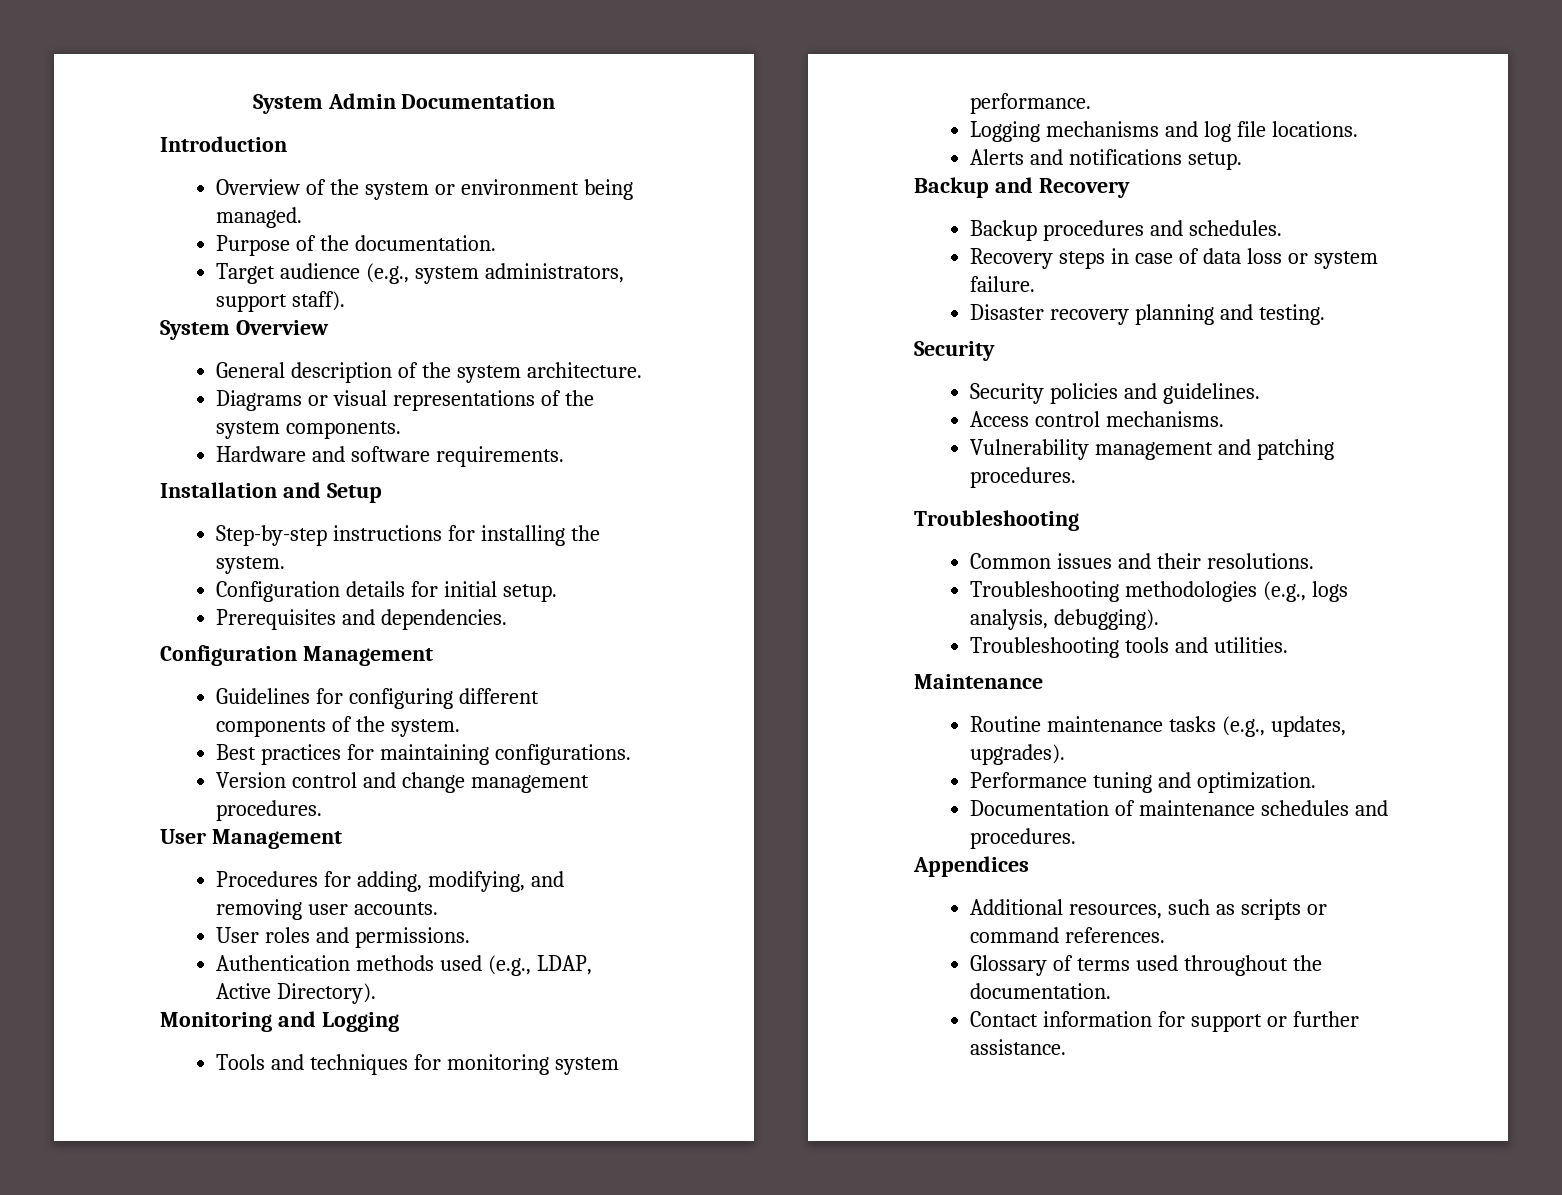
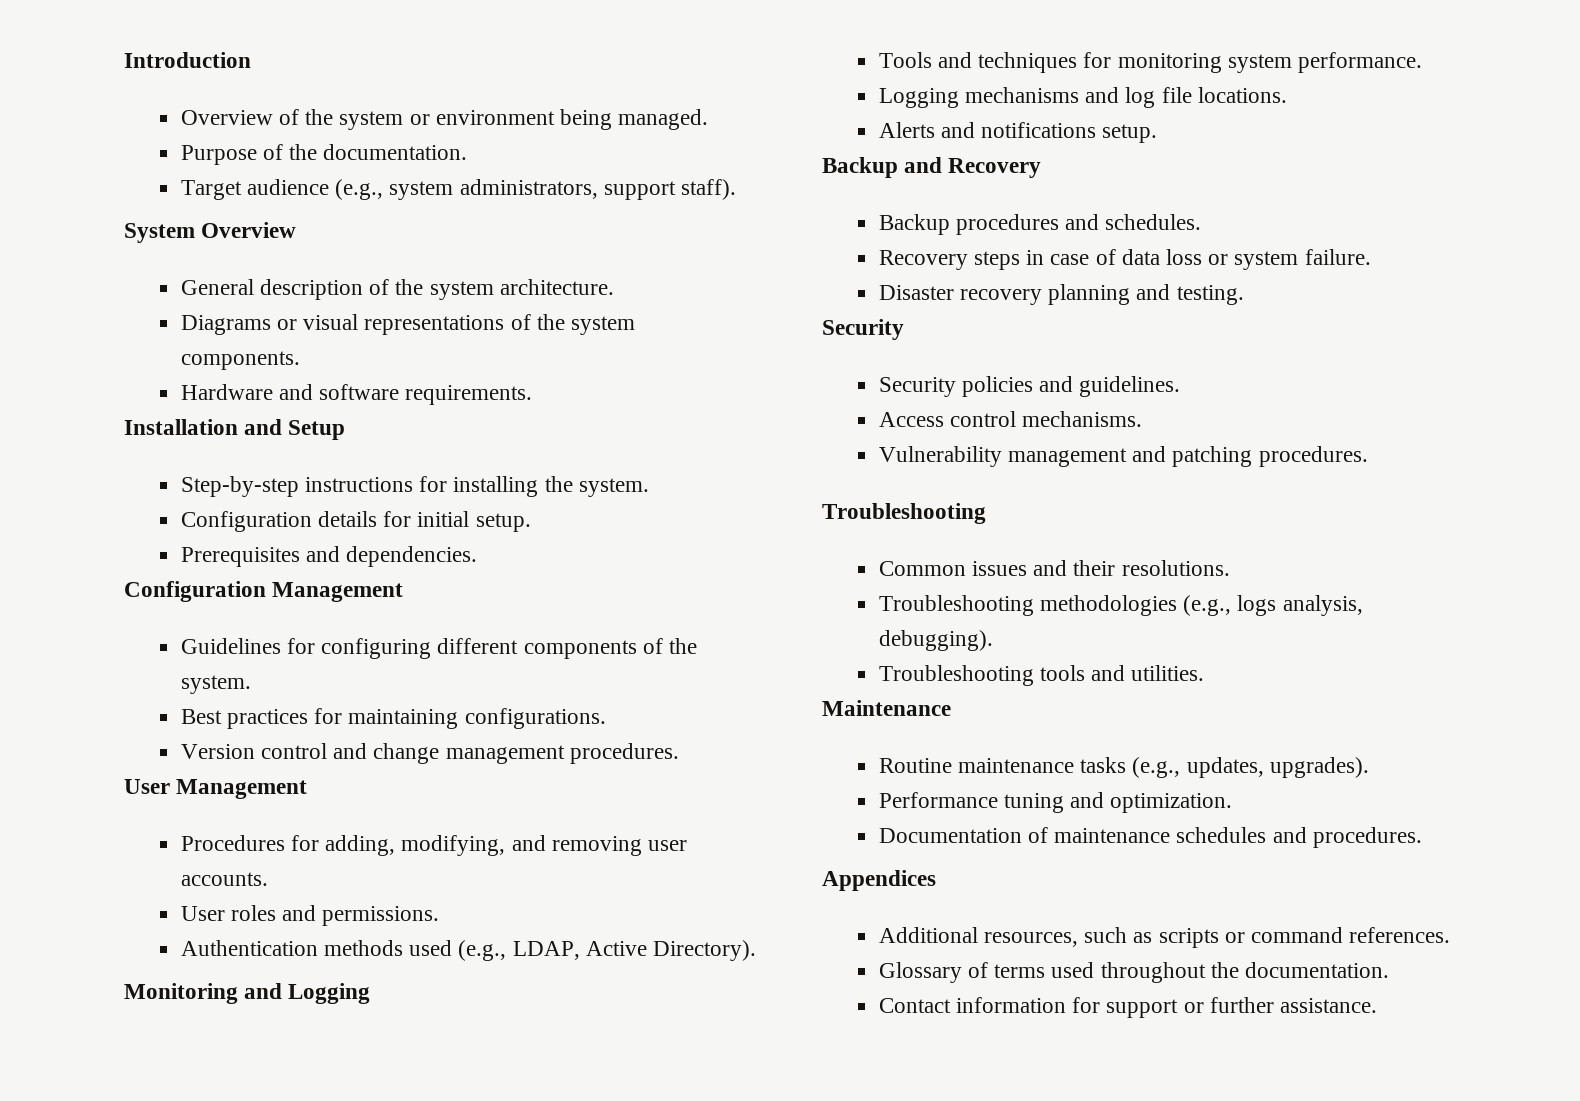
[252,93,556,114] System Admin Documentation // -> (124, 60) none

